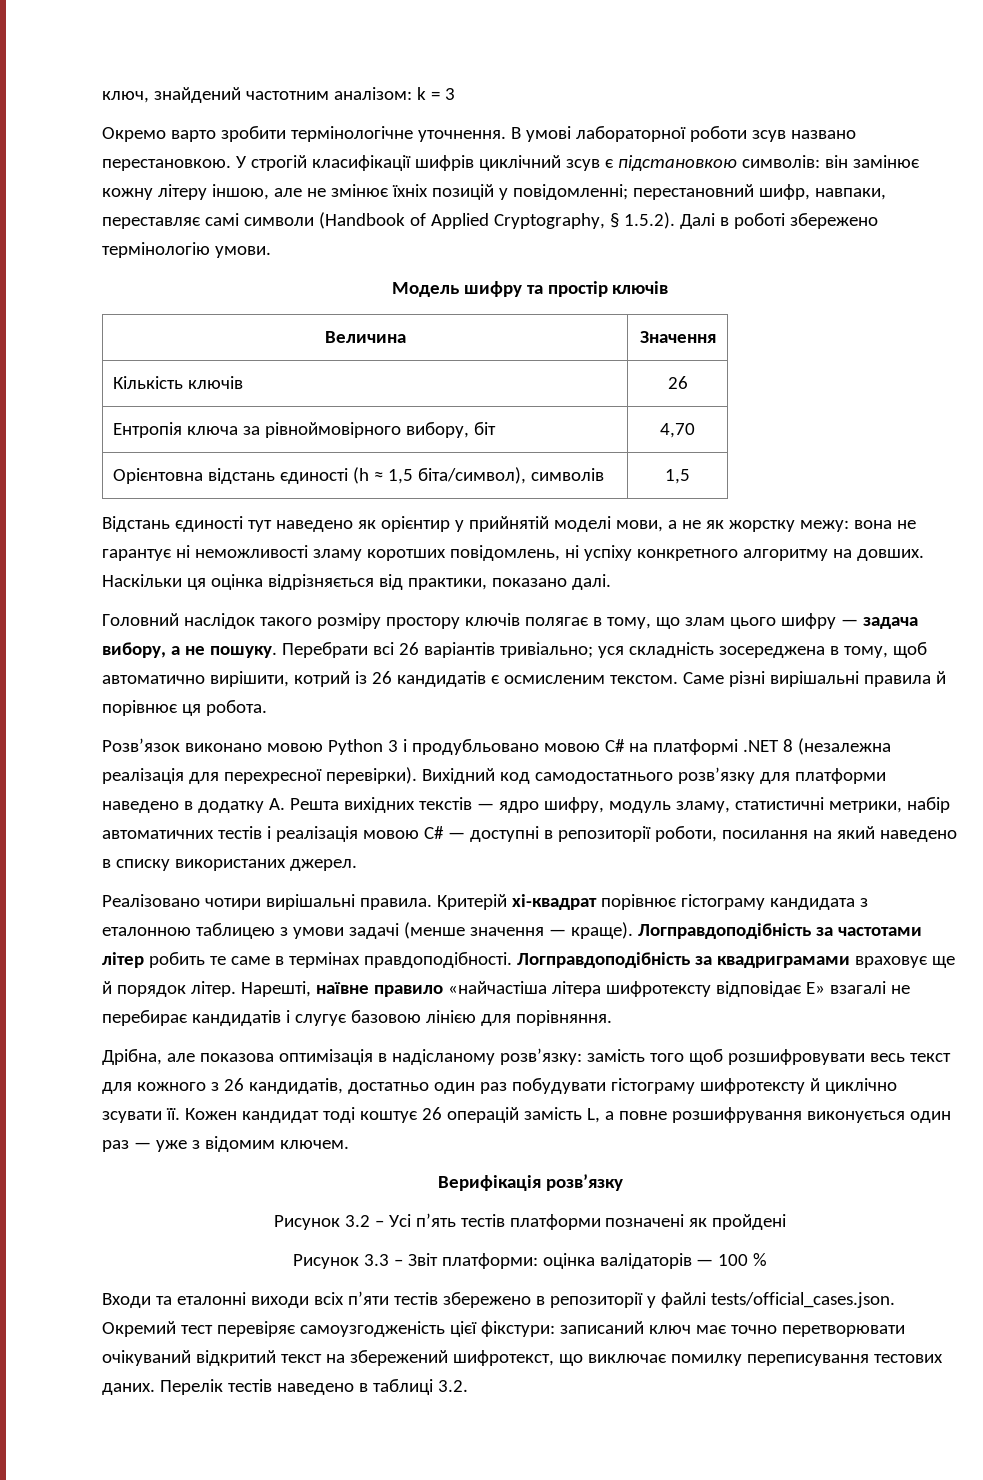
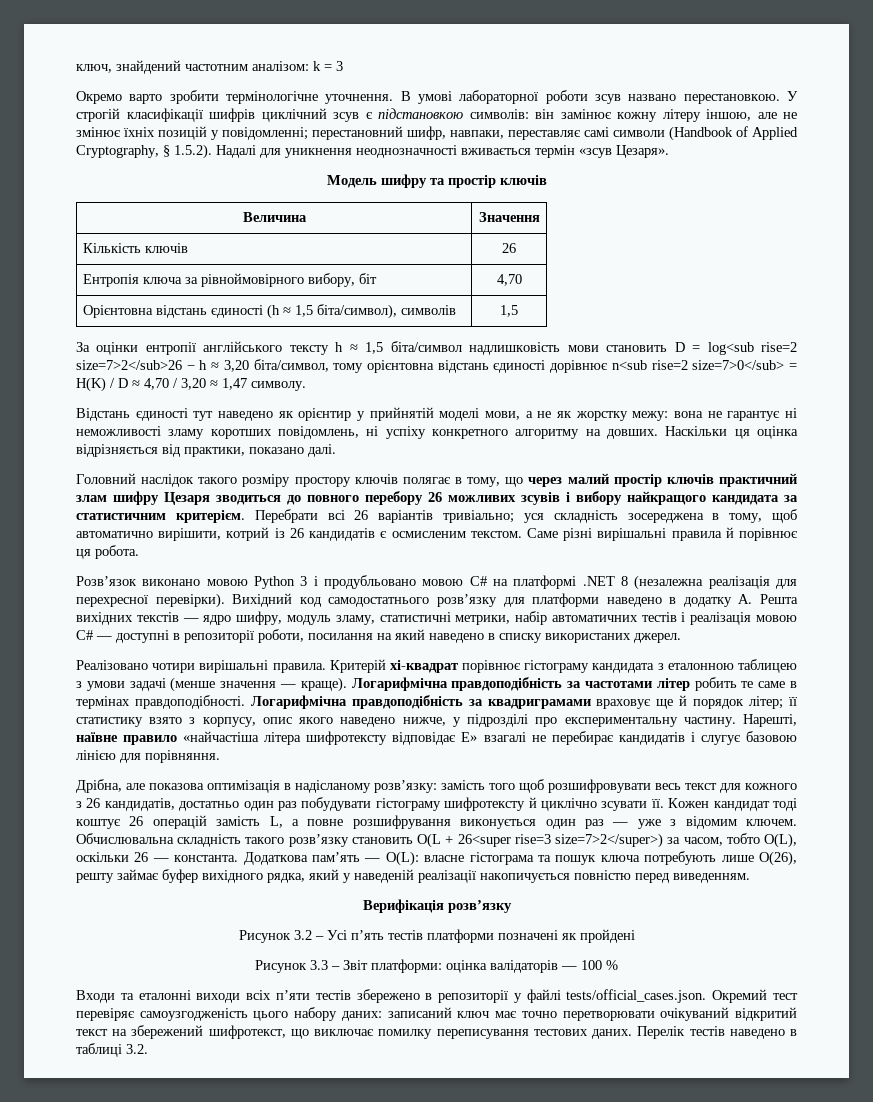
[679,213,878,229] [102,242,271,258] Далі в роботі збережено термінологію умови. -> [216,145,669,158] Надалі для уникнення неоднозначності вживається термін «зсув Цезаря».
(690, 476) none -> [76,341,797,355] [76,359,797,373] [76,377,306,392] // За оцінки ентропії англійського тексту h ≈ 1,5 біта/символ надлишковість мови становить D = log<sub rise=2 size=7>2</sub>26 − h ≈ 3,20 біта/символ, тому орієнтовна відстань єдиності дорівнює n<sub rise=2 size=7>0</sub> = H(K) / D ≈ 4,70 / 3,20 ≈ 1,47 символу.
[684,613,918,629] [102,642,277,658] злам цього шифру — задача вибору, а не пошуку. -> [528,473,797,487] [76,491,798,505] [76,510,245,523] через малий простір ключів практичний злам шифру Цезаря зводиться до повного перебору 26 можливих зсувів і вибору найкращого кандидата за статистичним критерієм.
[637,923,811,939] Логправдоподібність -> [351,677,563,691] Логарифмічна правдоподібність
[516,952,690,968] Логправдоподібність -> [250,695,463,709] Логарифмічна правдоподібність
[190,981,236,997] літер. -> [749,696,797,709] [76,714,736,727] літер; її статистику взято з корпусу, опис якого наведено нижче, у підрозділі про експериментальну частину.
(349, 1144) none -> [76,833,798,848] [76,851,797,866] [76,869,750,883] Обчислювальна складність такого розв’язку становить O(L + 26<super rise=3 size=7>2</super>) за часом, тобто O(L), оскільки 26 — константа. Додаткова пам’ять — O(L): власне гістограма та пошук ключа потребують лише O(26), решту займає буфер вихідного рядка, який у наведеній реалізації накопичується повністю перед виведенням.
[449,1321,555,1337] цієї фікстури: -> [253,1007,382,1021] цього набору даних:

